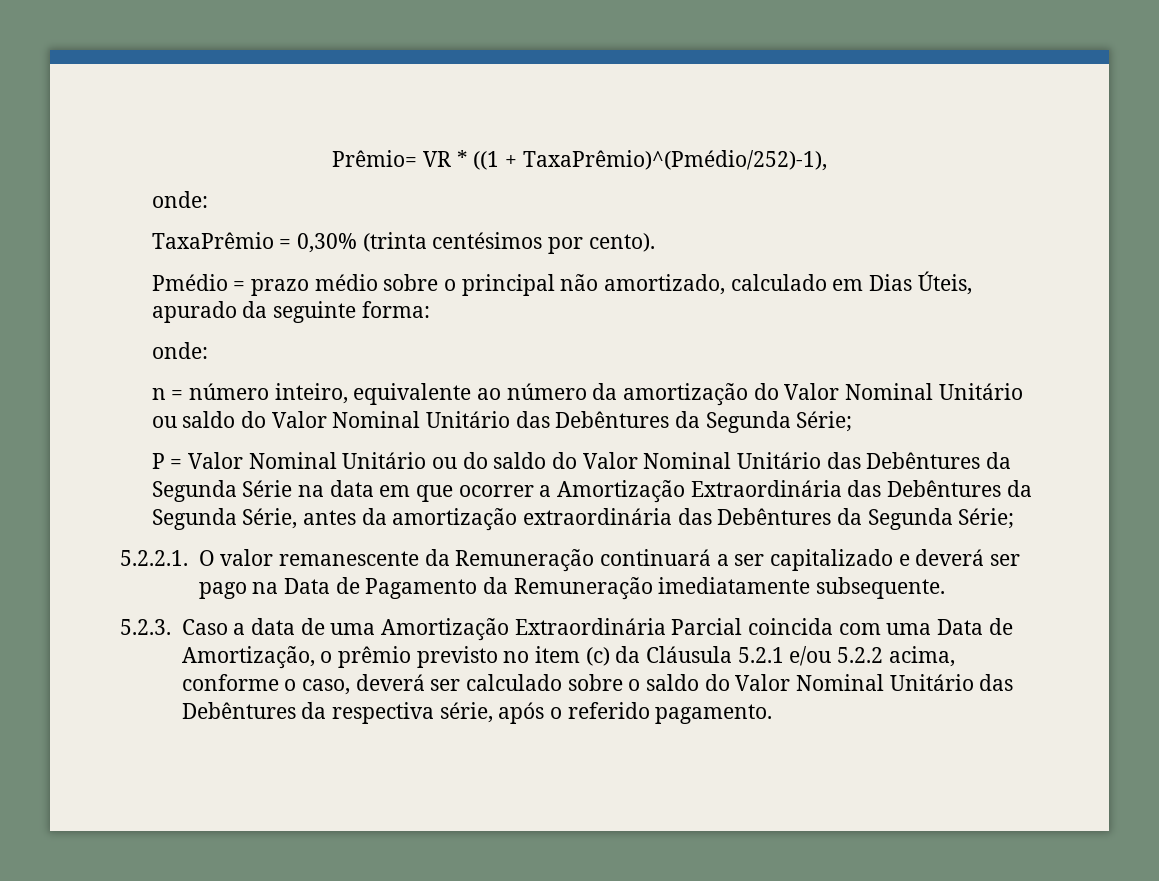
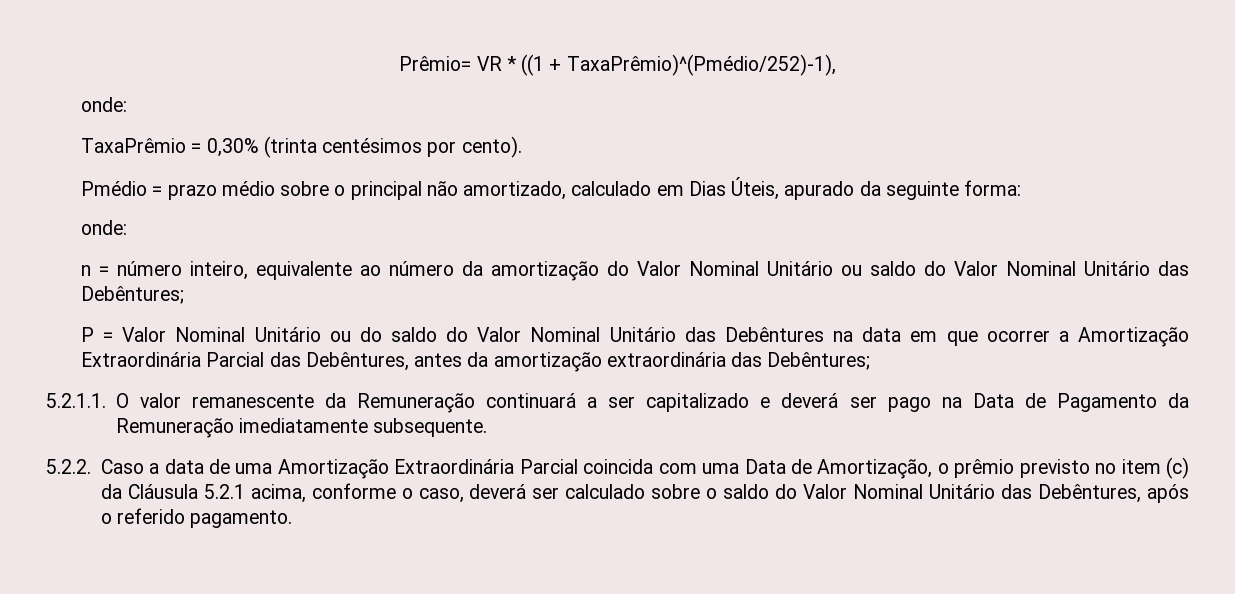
[555,411,853,433] Debêntures da Segunda Série; -> [80,286,184,304] Debêntures;
[986,452,1012,469] [151,480,293,502] da Segunda Série -> (824, 334) none
[847,480,1032,497] [151,508,298,530] das Debêntures da Segunda Série, -> [206,352,409,371] Parcial das Debêntures,
[717,508,1015,530] [120,550,188,566] Debêntures da Segunda Série; // 5.2.2.1. -> [767,352,871,370] [46,393,106,408] Debêntures; // 5.2.1.1.
[120,619,171,635] 5.2.3. -> [46,459,91,474] 5.2.2.
[789,646,883,666] e/ou 5.2.2 -> (245, 491) none
[181,702,493,724] Debêntures da respectiva série, -> [1038,484,1142,503] Debêntures,

